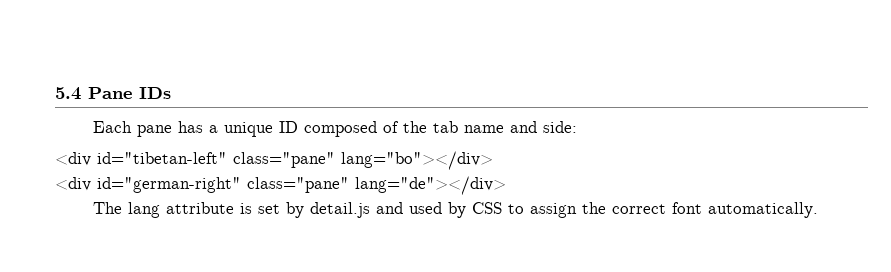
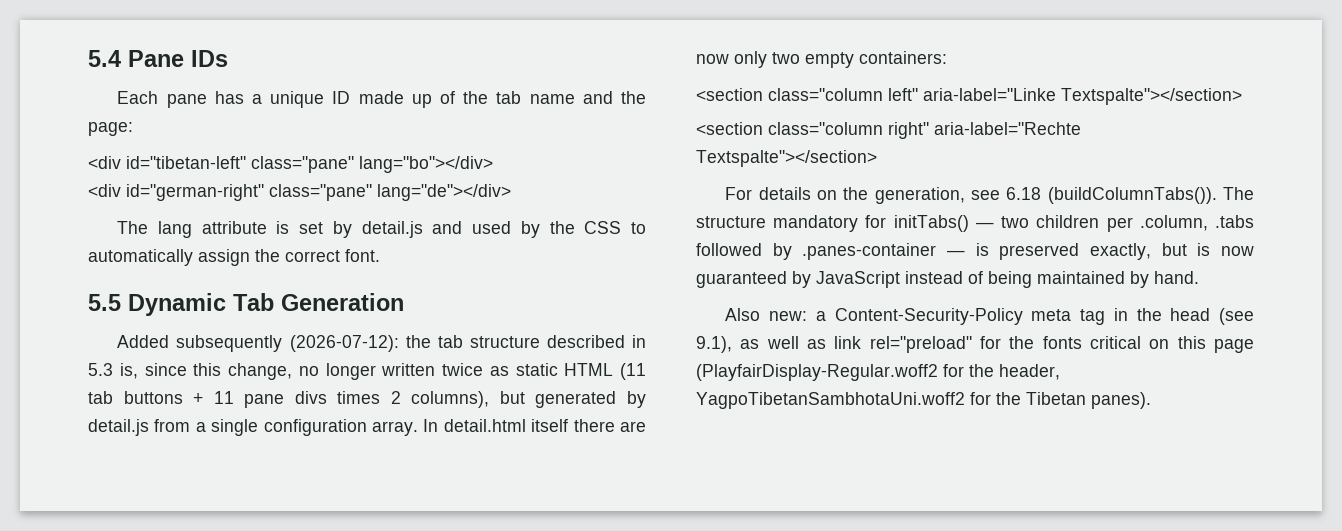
[304,121,378,137] composed -> [358,91,432,108] made up
[543,121,578,133] side: -> [621,91,647,104] [88,122,133,136] the page:
(467, 210) none -> [549,221,575,234] the
(525, 209) none -> [88,249,193,266] automatically
[672,202,819,218] font automatically. -> [345,249,380,262] [88,293,404,316] [117,335,647,352] [88,363,646,380] [88,391,646,408] [88,419,646,436] [696,51,947,68] [696,88,1242,105] [696,122,1081,139] [696,150,877,167] [725,187,1254,204] [696,215,1254,232] [696,243,1254,260] [696,271,1199,288] [725,308,1255,325] [696,336,1254,353] [696,364,1060,381] [696,392,1151,409] font. // 5.5 Dynamic Tab Generation // Added subsequently (2026-07-12): the tab structure described in 5.3 is, since this change, no longer written twice as static HTML (11 tab buttons + 11 pane divs times 2 columns), but generated by detail.js from a single configuration array. In detail.html itself there are now only two empty containers: // <section class="column left" aria-label="Linke Textspalte"></section> // <section class="column right" aria-label="Rechte Textspalte"></section> // For details on the generation, see 6.18 (buildColumnTabs()). The structure mandatory for initTabs() — two children per .column, .tabs followed by .panes-container — is preserved exactly, but is now guaranteed by JavaScript instead of being maintained by hand. // Also new: a Content-Security-Policy meta tag in the head (see 9.1), as well as link rel="preload" for the fonts critical on this page (PlayfairDisplay-Regular.woff2 for the header, YagpoTibetanSambhotaUni.woff2 for the Tibetan panes).

